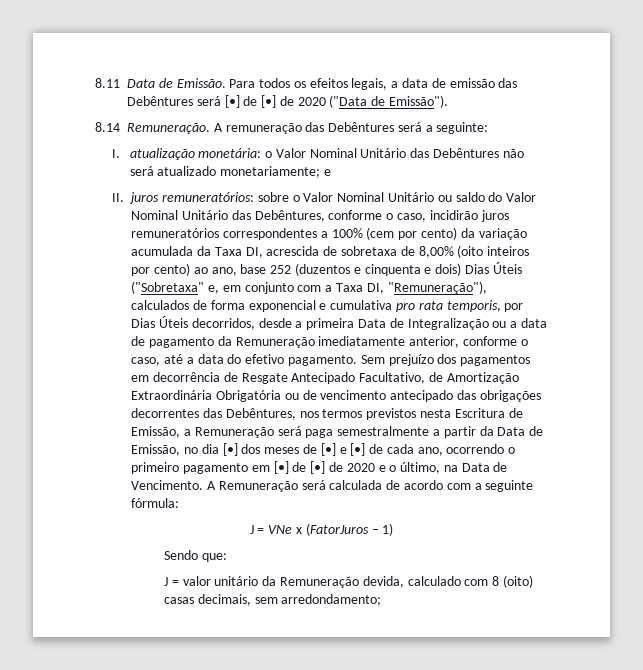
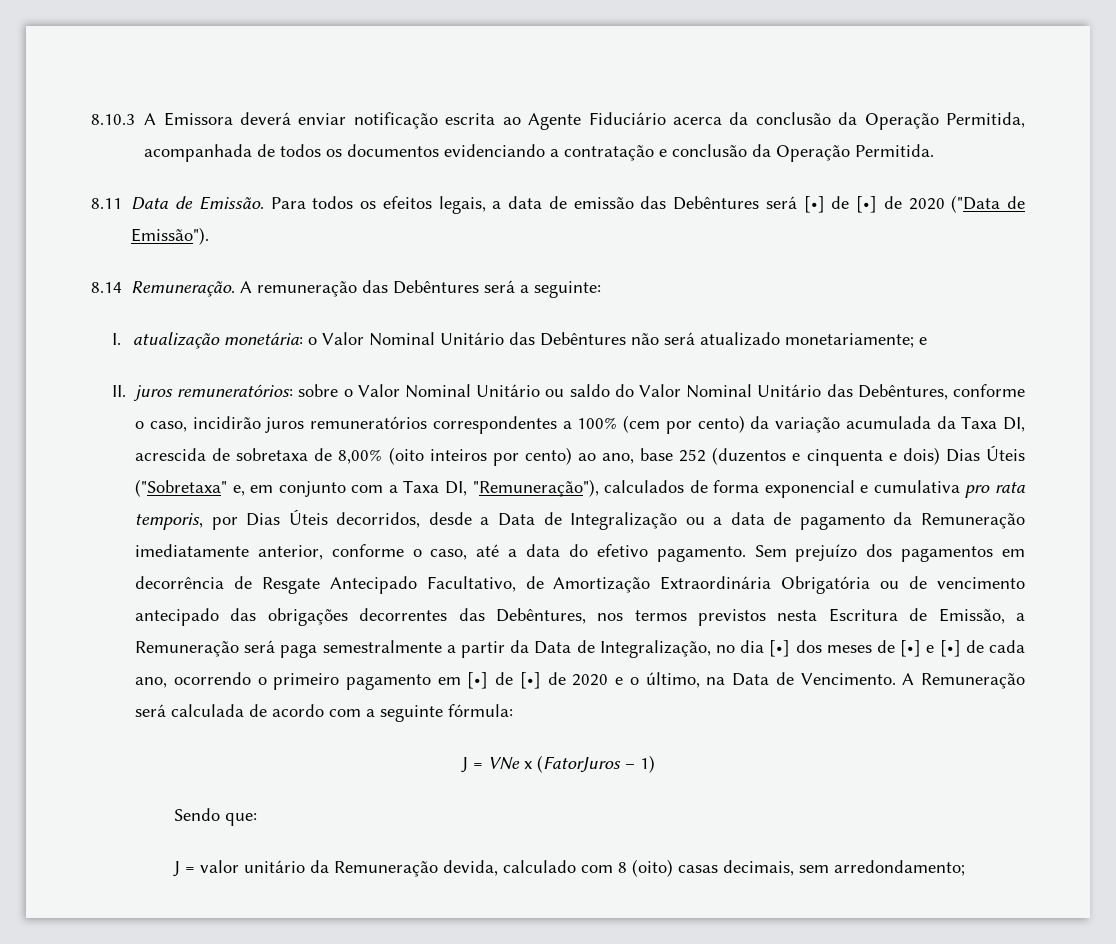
(95, 83) none -> [91,112,1026,130] [144,144,935,162] 8.10.3 A Emissora deverá enviar notificação escrita ao Agente Fiduciário acerca da conclusão da Operação Permitida, acompanhada de todos os documentos evidenciando a contratação e conclusão da Operação Permitida. //
[306,318,355,330] primeira -> (490, 521) none
[131,444,181,456] Emissão, -> [599,640,711,658] Integralização,

